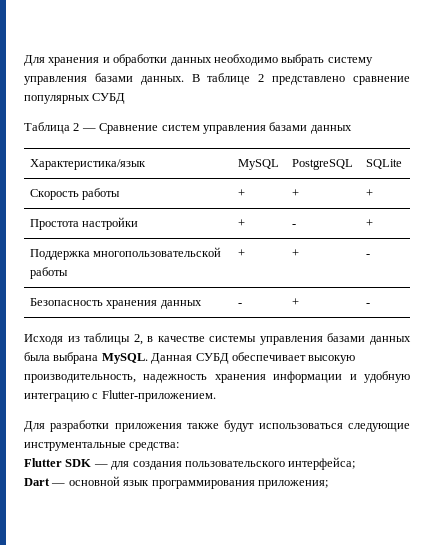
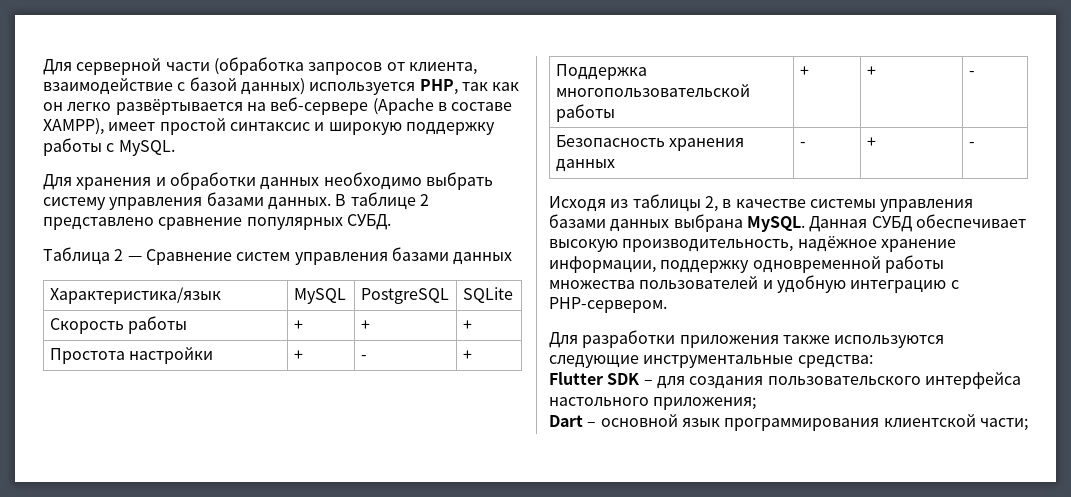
[24,55,45,66] Для -> [43,57,477,75] [43,77,520,95] [43,97,513,115] [43,118,495,135] [43,138,175,156] [43,174,72,190] Для серверной части (обработка запросов от клиента, взаимодействие с базой данных) используется PHP, так как он легко развёртывается на веб-сервере (Apache в составе XAMPP), имеет простой синтаксис и широкую поддержку работы с MySQL. // Для
[92,93,126,104] СУБД -> [346,214,391,230] СУБД.
[24,352,50,361] была -> (670, 225) none
[143,371,343,383] надежность хранения информации -> [797,236,956,252] [549,255,944,273] [549,276,759,289] надёжное хранение информации, поддержку одновременной работы множества пользователей
[101,390,216,402] Flutter-приложением. -> [549,297,667,313] PHP-сервером.
[224,420,343,432] будут использоваться -> [834,335,945,348] используются
[93,464,108,467] — -> [643,380,653,385] –
[288,457,356,470] интерфейса; -> [924,372,1021,389] [549,397,757,410] интерфейса настольного приложения;
[51,483,66,486] — -> [587,422,597,427] –
[257,480,328,489] приложения; -> [883,414,1028,431] клиентской части;

